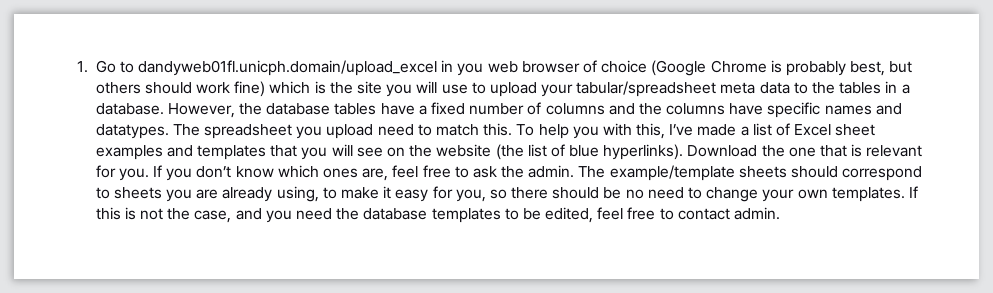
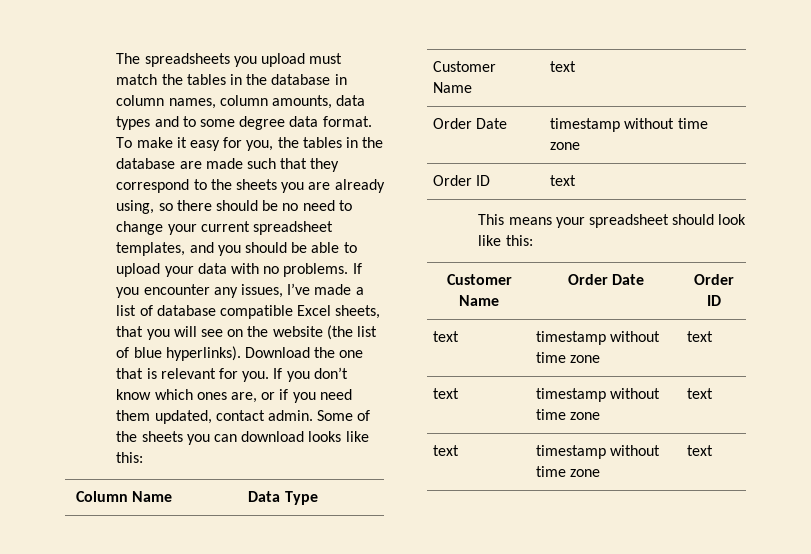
[76,60,913,76] [95,81,910,97] [95,102,902,118] [95,123,666,139] 1. Go to dandyweb01fl.unicph.domain/upload_excel in you web browser of choice (Google Chrome is probably best, but others should work fine) which is the site you will use to upload your tabular/spreadsheet meta data to the tables in a database. However, the database tables have a fixed number of columns and the columns have specific names and datatypes. The spreadsheet you upload need to match this. To help you with this, -> [116,53,343,67] [116,74,347,85] [116,95,366,109] [116,116,372,130] [116,137,384,151] [116,158,340,172] [116,179,385,193] [116,200,352,214] [116,221,333,235] [116,242,357,256] [116,263,362,277] [116,284,283,298] The spreadsheets you upload must match the tables in the database in column names, column amounts, data types and to some degree data format. To make it easy for you, the tables in the database are made such that they correspond to the sheets you are already using, so there should be no need to change your current spreadsheet templates, and you should be able to upload your data with no problems. If you encounter any issues,
[794,124,876,136] [95,145,267,160] Excel sheet examples and templates -> [156,305,381,319] database compatible Excel sheets,
[392,165,923,181] [95,186,918,202] [95,207,780,223] feel free to ask the admin. The example/template sheets should correspond to sheets you are already using, to make it easy for you, so there should be no need to change your own templates. If this is not the case, and you need the database templates to be edited, feel free to contact admin. -> [261,389,352,403] [116,410,371,424] [116,431,369,445] [116,452,144,463] [75,491,173,502] [248,491,318,505] [433,61,497,72] [433,82,473,93] [550,61,577,72] [433,118,508,129] [550,118,708,132] [550,142,581,150] [433,175,491,186] [550,175,577,186] [478,214,747,228] [478,235,533,246] [446,274,512,285] [459,295,499,306] [567,274,645,285] [693,274,734,285] [706,295,721,306] [433,331,460,342] [536,331,661,345] [536,352,601,363] [687,331,714,342] [433,388,460,399] [536,388,661,402] [536,409,601,420] [687,388,714,399] [433,445,460,456] [536,445,661,459] [536,466,601,477] [687,445,714,456] or if you need them updated, contact admin. Some of the sheets you can download looks like this: // Column Name | Data Type // Customer Name | text // Order Date | timestamp without time zone // Order ID | text // This means your spreadsheet should look like this: // Customer Name | Order Date | Order ID // text | timestamp without time zone | text // text | timestamp without time zone | text // text | timestamp without time zone | text

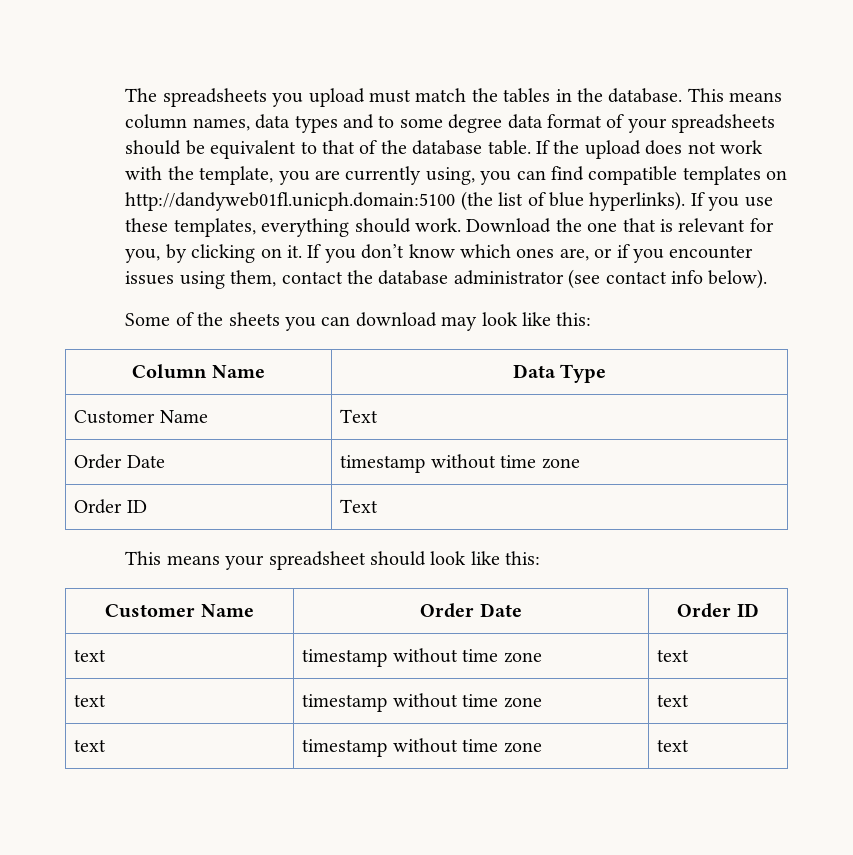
[271,74,347,85] [116,95,332,109] database in column names, column amounts, -> [608,88,783,103] [125,114,250,131] database. This means column names,
[322,116,372,127] [116,137,384,151] [116,158,340,172] [116,179,385,193] [116,200,352,214] [116,221,333,235] [116,242,357,256] [116,263,362,277] [116,283,364,298] [116,305,381,319] [116,326,323,340] format. To make it easy for you, the tables in the database are made such that they correspond to the sheets you are already using, so there should be no need to change your current spreadsheet templates, and you should be able to upload your data with no problems. If you encounter any issues, I’ve made a list of database compatible Excel sheets, that you will see on the website -> [547,114,776,133] [125,140,764,159] [125,166,788,185] [125,192,456,211] format of your spreadsheets should be equivalent to that of the database table. If the upload does not work with the template, you are currently using, you can find compatible templates on http://dandyweb01fl.unicph.domain:5100
(241, 353) none -> [690,192,773,211] [125,218,462,237] If you use these templates, everything should work.
[242,371,270,382] you. -> [125,244,303,263] you, by clicking on it.
[319,389,352,400] [116,410,313,424] need them updated, contact admin. -> [669,245,754,259] [125,269,768,289] encounter issues using them, contact the database administrator (see contact info below). //
[308,431,342,442] looks -> [441,312,518,331] may look
[550,61,577,72] text -> [340,409,379,423] Text
[550,175,577,186] text -> [340,499,379,513] Text

